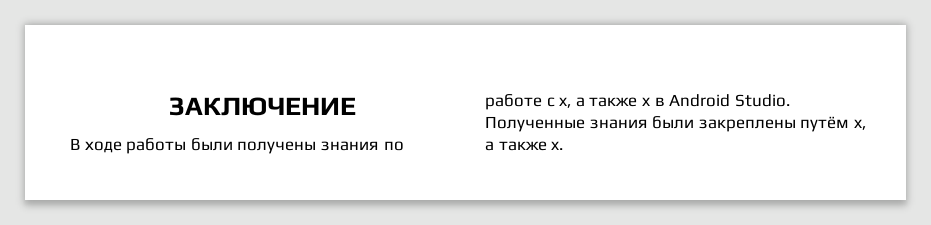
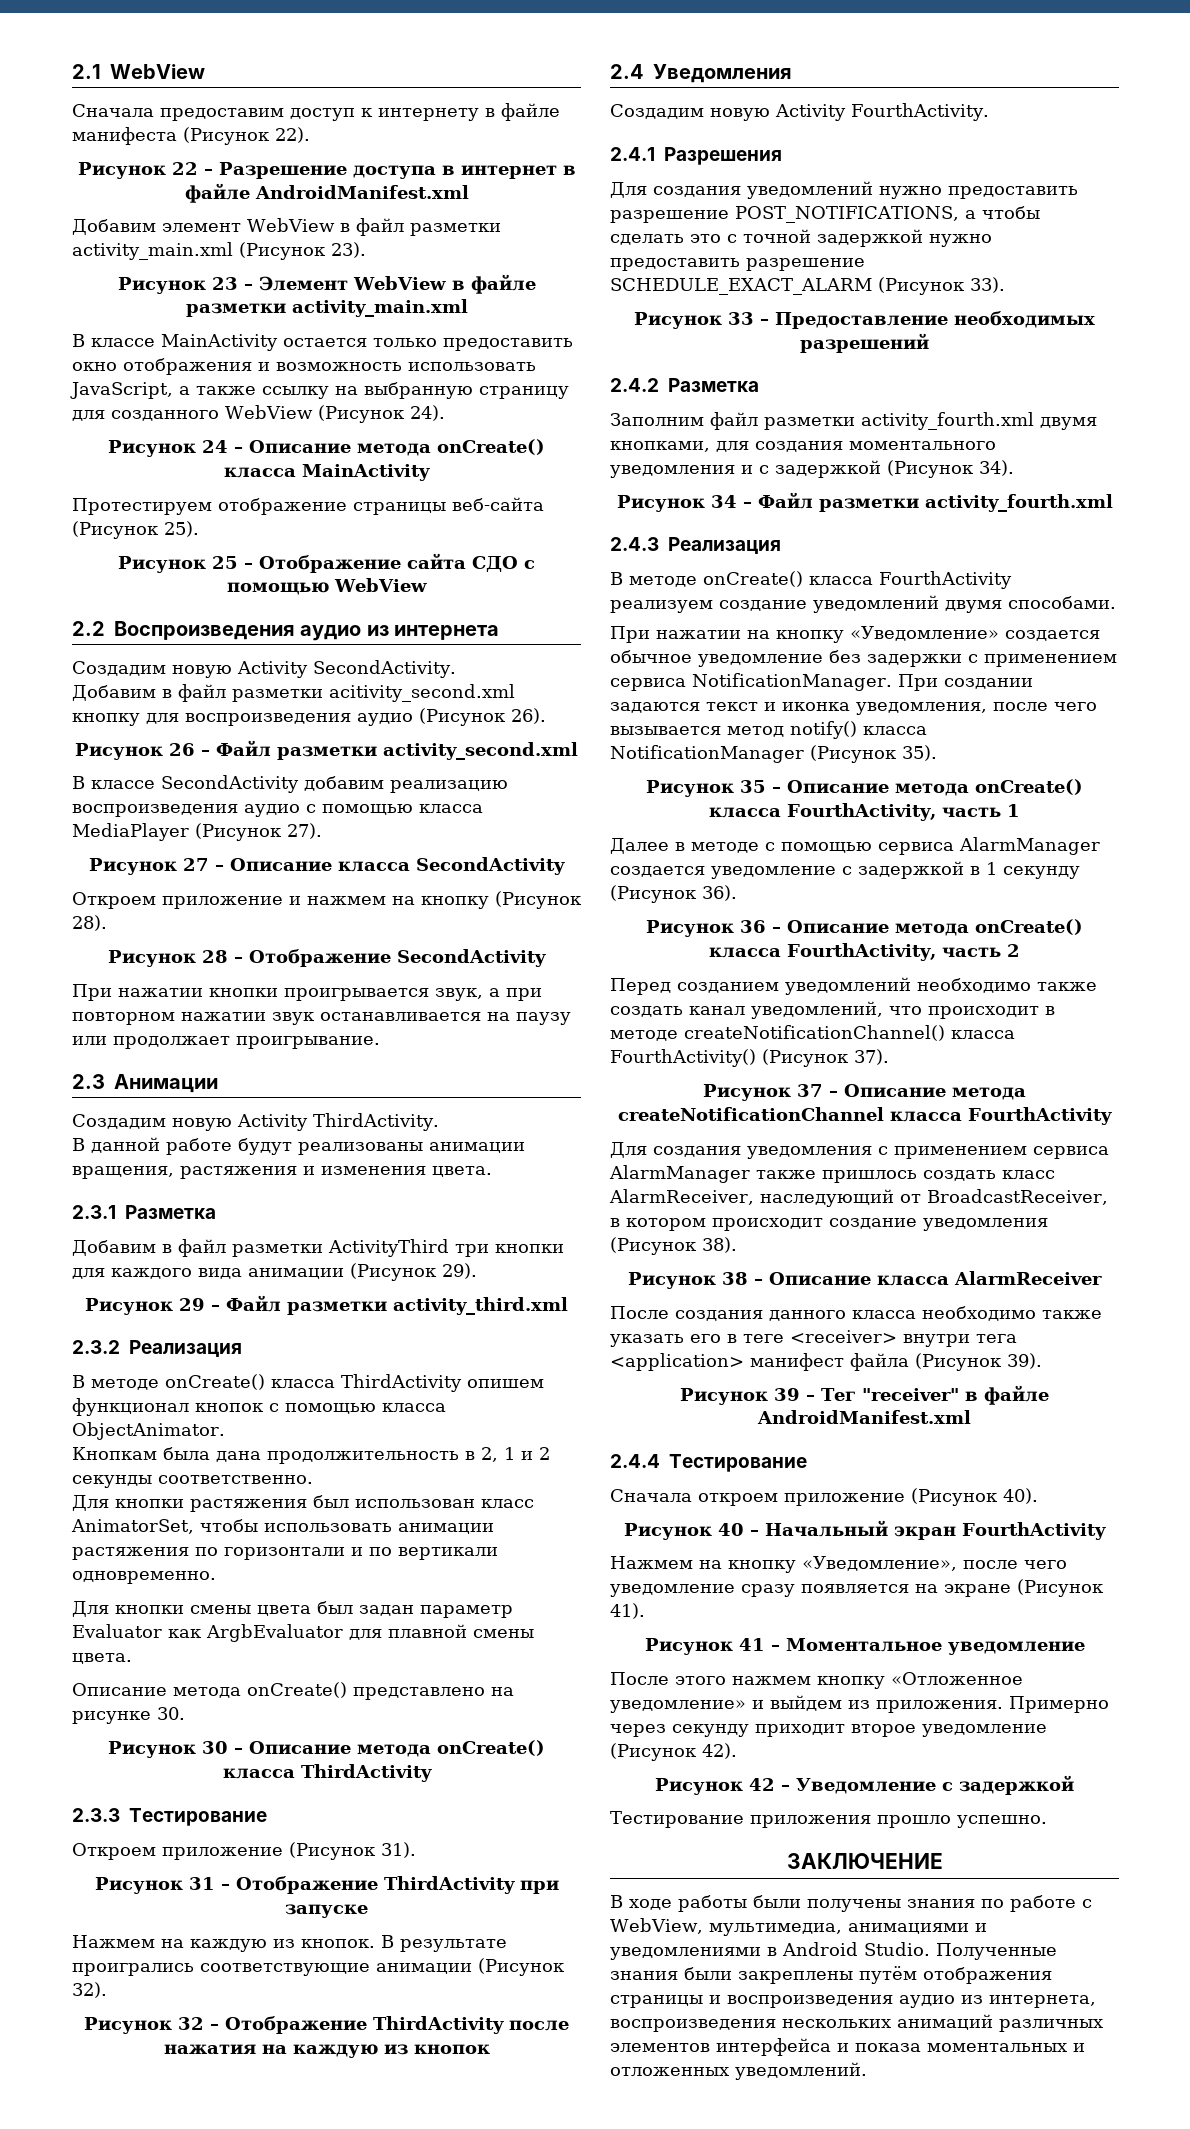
(168, 106) none -> [72,64,205,79] [72,103,560,121] [72,127,310,145] [77,162,576,179] [184,183,469,203] [72,218,501,236] [72,242,366,260] [117,274,536,294] [185,299,468,317] [72,334,573,351] [72,358,536,375] [70,382,569,399] [72,405,445,423] [108,439,545,457] [224,464,430,481] [72,497,544,515] [72,521,199,539] [118,553,535,573] [226,578,427,595] [72,621,500,641] [72,660,456,678] [72,684,515,702] [72,708,546,726] [75,740,578,760] [72,775,508,793] [72,804,483,817] [72,823,322,841] [89,857,565,875] [72,891,582,909] [72,915,107,931] [108,949,546,967] [72,984,542,1001] [72,1012,571,1025] [72,1036,380,1049] [72,1074,218,1093] [72,1113,439,1131] [72,1137,525,1155] [72,1166,492,1179] [72,1205,216,1219] [72,1239,564,1257] [72,1263,477,1281] [85,1295,568,1315] [72,1340,242,1357] [72,1374,544,1392] [72,1398,446,1416] [72,1422,225,1440] [72,1447,550,1464] [72,1475,313,1488] [72,1495,534,1512] [71,1519,494,1534] [72,1547,498,1560] [72,1571,216,1584] [72,1601,513,1618] [72,1624,534,1642] [72,1653,132,1664] [72,1682,514,1700] [72,1707,185,1724] [108,1740,545,1758] [222,1764,432,1782] [72,1808,267,1826] [72,1842,416,1860] [94,1876,559,1894] [285,1904,368,1918] [72,1935,507,1952] [72,1958,565,1976] [72,1982,107,1998] [84,2016,569,2034] [163,2044,490,2058] [610,64,792,83] [610,103,989,121] [610,147,782,165] [610,181,1078,199] [610,206,1040,223] [610,229,992,247] [610,258,865,271] [610,277,1005,295] [634,311,1095,329] [800,333,929,353] [610,378,759,392] [610,412,1097,430] [610,441,996,452] [610,460,1014,478] [616,492,1113,512] [610,537,781,554] [610,571,1012,589] [610,595,1116,613] [610,626,1100,643] [610,650,1117,667] [610,673,1033,691] [610,702,1097,715] [610,721,927,739] [610,745,937,763] [646,779,1083,797] [709,803,1020,821] [610,837,1100,855] [610,861,1080,879] [610,885,737,903] [646,919,1083,937] [709,943,1020,961] [610,977,1097,995] [610,1001,1055,1019] [610,1025,1015,1041] [610,1049,889,1067] [703,1084,1026,1101] [618,1107,1113,1125] [610,1142,1109,1159] [609,1165,1055,1183] [609,1189,1108,1207] [610,1218,1048,1231] [610,1237,737,1255] [628,1271,1102,1289] [610,1306,1102,1321] [610,1330,1017,1347] [610,1353,1042,1371] [680,1385,1049,1405] [757,1410,971,1424] [610,1454,807,1472] [610,1488,1038,1506] [624,1520,1107,1540] [610,1556,1067,1573] [610,1579,1104,1597] [610,1603,645,1619] [644,1638,1085,1655] [610,1672,1023,1689] [610,1695,1109,1713] [610,1724,1047,1737] [610,1743,737,1761] [655,1775,1074,1795] [610,1811,1047,1828] 2.1 WebView // Сначала предоставим доступ к интернету в файле манифеста (Рисунок 22). // Рисунок 22 – Разрешение доступа в интернет в файле AndroidManifest.xml // Добавим элемент WebView в файл разметки activity_main.xml (Рисунок 23). // Рисунок 23 – Элемент WebView в файле разметки activity_main.xml // В классе MainActivity остается только предоставить окно отображения и возможность использовать JavaScript, а также ссылку на выбранную страницу для созданного WebView (Рисунок 24). // Рисунок 24 – Описание метода onCreate() класса MainActivity // Протестируем отображение страницы веб-сайта (Рисунок 25). // Рисунок 25 – Отображение сайта СДО с помощью WebView // 2.2 Воспроизведения аудио из интернета // Создадим новую Activity SecondActivity. // Добавим в файл разметки acitivity_second.xml кнопку для воспроизведения аудио (Рисунок 26). // Рисунок 26 – Файл разметки activity_second.xml // В классе SecondActivity добавим реализацию воспроизведения аудио с помощью класса MediaPlayer (Рисунок 27). // Рисунок 27 – Описание класса SecondActivity // Откроем приложение и нажмем на кнопку (Рисунок 28). // Рисунок 28 – Отображение SecondActivity // При нажатии кнопки проигрывается звук, а при повторном нажатии звук останавливается на паузу или продолжает проигрывание. // 2.3 Анимации // Создадим новую Activity ThirdActivity. // В данной работе будут реализованы анимации вращения, растяжения и изменения цвета. // 2.3.1 Разметка // Добавим в файл разметки ActivityThird три кнопки для каждого вида анимации (Рисунок 29). // Рисунок 29 – Файл разметки activity_third.xml // 2.3.2 Реализация // В методе onCreate() класса ThirdActivity опишем функционал кнопок с помощью класса ObjectAnimator. // Кнопкам была дана продолжительность в 2, 1 и 2 секунды соответственно. // Для кнопки растяжения был использован класс AnimatorSet, чтобы использовать анимации растяжения по горизонтали и по вертикали одновременно. // Для кнопки смены цвета был задан параметр Evaluator как ArgbEvaluator для плавной смены цвета. // Описание метода onCreate() представлено на рисунке 30. // Рисунок 30 – Описание метода onCreate() класса ThirdActivity // 2.3.3 Тестирование // Откроем приложение (Рисунок 31). // Рисунок 31 – Отображение ThirdActivity при запуске // Нажмем на каждую из кнопок. В результате проигрались соответствующие анимации (Рисунок 32). // Рисунок 32 – Отображение ThirdActivity после нажатия на каждую из кнопок // 2.4 Уведомления // Создадим новую Activity FourthActivity. // 2.4.1 Разрешения // Для создания уведомлений нужно предоставить разрешение POST_NOTIFICATIONS, а чтобы сделать это с точной задержкой нужно предоставить разрешение SCHEDULE_EXACT_ALARM (Рисунок 33). // Рисунок 33 – Предоставление необходимых разрешений // 2.4.2 Разметка // Заполним файл разметки activity_fourth.xml двумя кнопками, для создания моментального уведомления и с задержкой (Рисунок 34). // Рисунок 34 – Файл разметки activity_fourth.xml // 2.4.3 Реализация // В методе onCreate() класса FourthActivity реализуем создание уведомлений двумя способами. // При нажатии на кнопку «Уведомление» создается обычное уведомление без задержки с применением сервиса NotificationManager. При создании задаются текст и иконка уведомления, после чего вызывается метод notify() класса NotificationManager (Рисунок 35). // Рисунок 35 – Описание метода onCreate() класса FourthActivity, часть 1 // Далее в методе с помощью сервиса AlarmManager создается уведомление с задержкой в 1 секунду (Рисунок 36). // Рисунок 36 – Описание метода onCreate() класса FourthActivity, часть 2 // Перед созданием уведомлений необходимо также создать канал уведомлений, что происходит в методе createNotificationChannel() класса FourthActivity() (Рисунок 37). // Рисунок 37 – Описание метода createNotificationChannel класса FourthActivity // Для создания уведомления с применением сервиса AlarmManager также пришлось создать класс AlarmReceiver, наследующий от BroadcastReceiver, в котором происходит создание уведомления (Рисунок 38). // Рисунок 38 – Описание класса AlarmReceiver // После создания данного класса необходимо также указать его в теге <receiver> внутри тега <application> манифест файла (Рисунок 39). // Рисунок 39 – Тег "receiver" в файле AndroidManifest.xml // 2.4.4 Тестирование // Сначала откроем приложение (Рисунок 40). // Рисунок 40 – Начальный экран FourthActivity // Нажмем на кнопку «Уведомление», после чего уведомление сразу появляется на экране (Рисунок 41). // Рисунок 41 – Моментальное уведомление // После этого нажмем кнопку «Отложенное уведомление» и выйдем из приложения. Примерно через секунду приходит второе уведомление (Рисунок 42). // Рисунок 42 – Уведомление с задержкой // Тестирование приложения прошло успешно. //
[559,97,650,108] x, а также x -> [610,1918,987,1936] [610,1947,761,1960] WebView, мультимедиа, анимациями и уведомлениями
[853,119,866,130] [485,141,564,151] x, а также x. -> [923,1967,1052,1984] [610,1995,1096,2008] [610,2014,1103,2032] [610,2038,1085,2056] [610,2062,867,2080] отображения страницы и воспроизведения аудио из интернета, воспроизведения нескольких анимаций различных элементов интерфейса и показа моментальных и отложенных уведомлений.

